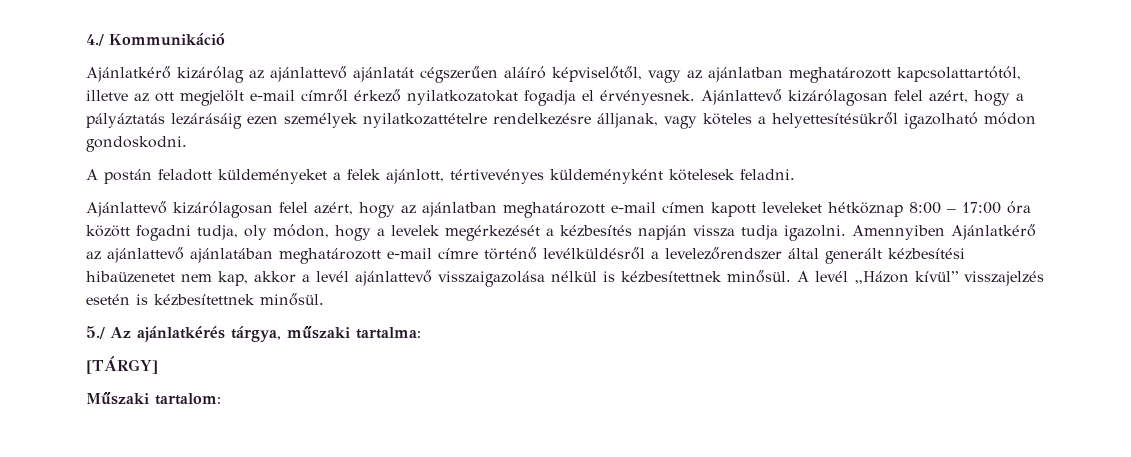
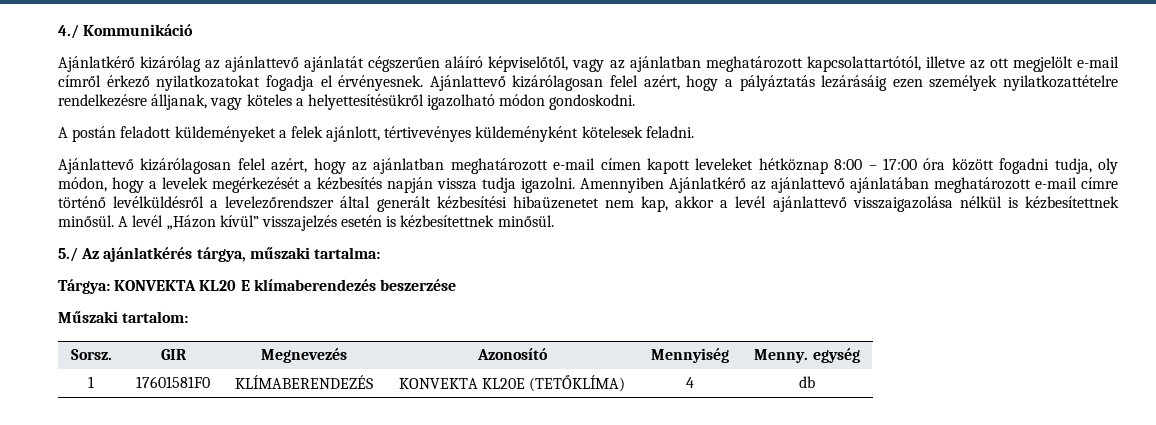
[86,356,158,374] [86,392,221,405] [TÁRGY] // Műszaki tartalom: -> [58,279,456,294] [58,311,189,323] [70,349,112,360] [160,349,187,360] [261,348,347,363] [476,348,548,360] [651,348,729,363] [754,348,860,363] [88,376,94,388] [136,376,210,388] [235,375,373,389] [398,375,626,392] [686,377,694,388] [799,376,815,388] Tárgya: KONVEKTA KL20 E klímaberendezés beszerzése // Műszaki tartalom: // Sorsz. | GIR | Megnevezés | Azonosító | Mennyiség | Menny. egység // 1 | 17601581F0 | KLÍMABERENDEZÉS | KONVEKTA KL20E (TETŐKLÍMA) | 4 | db

